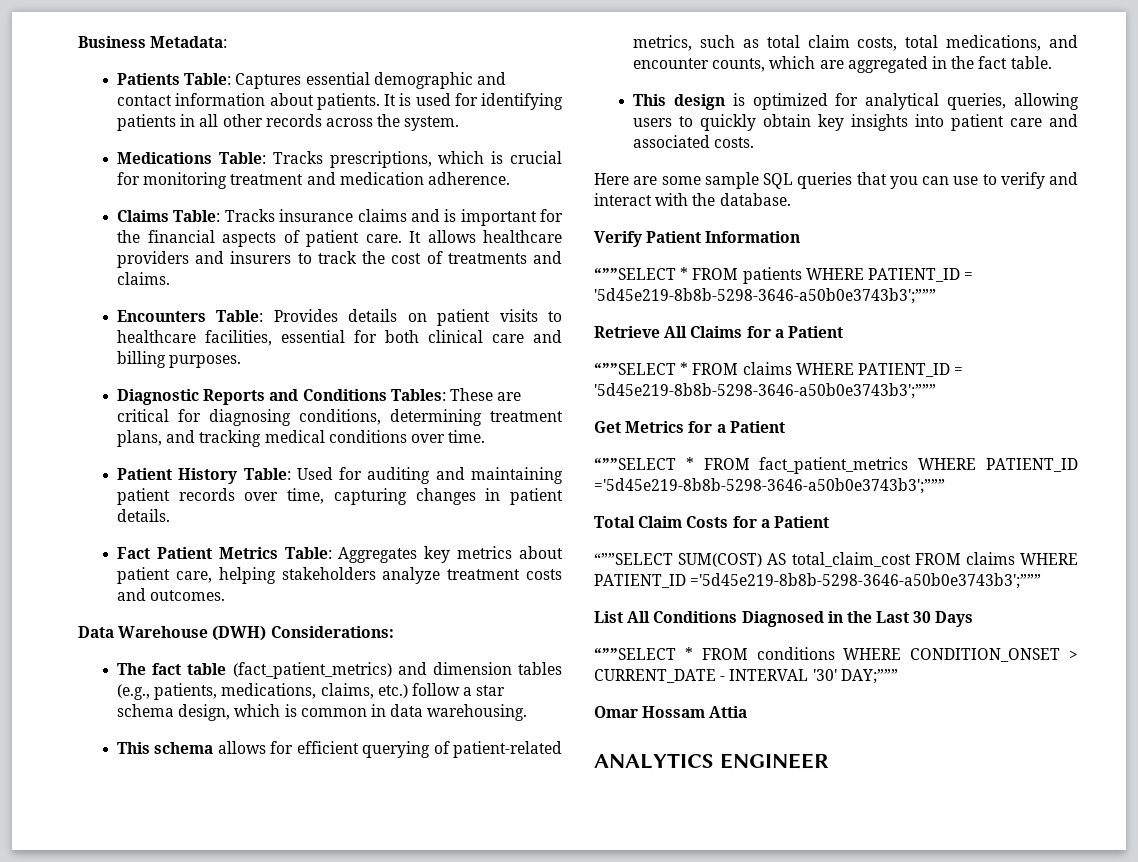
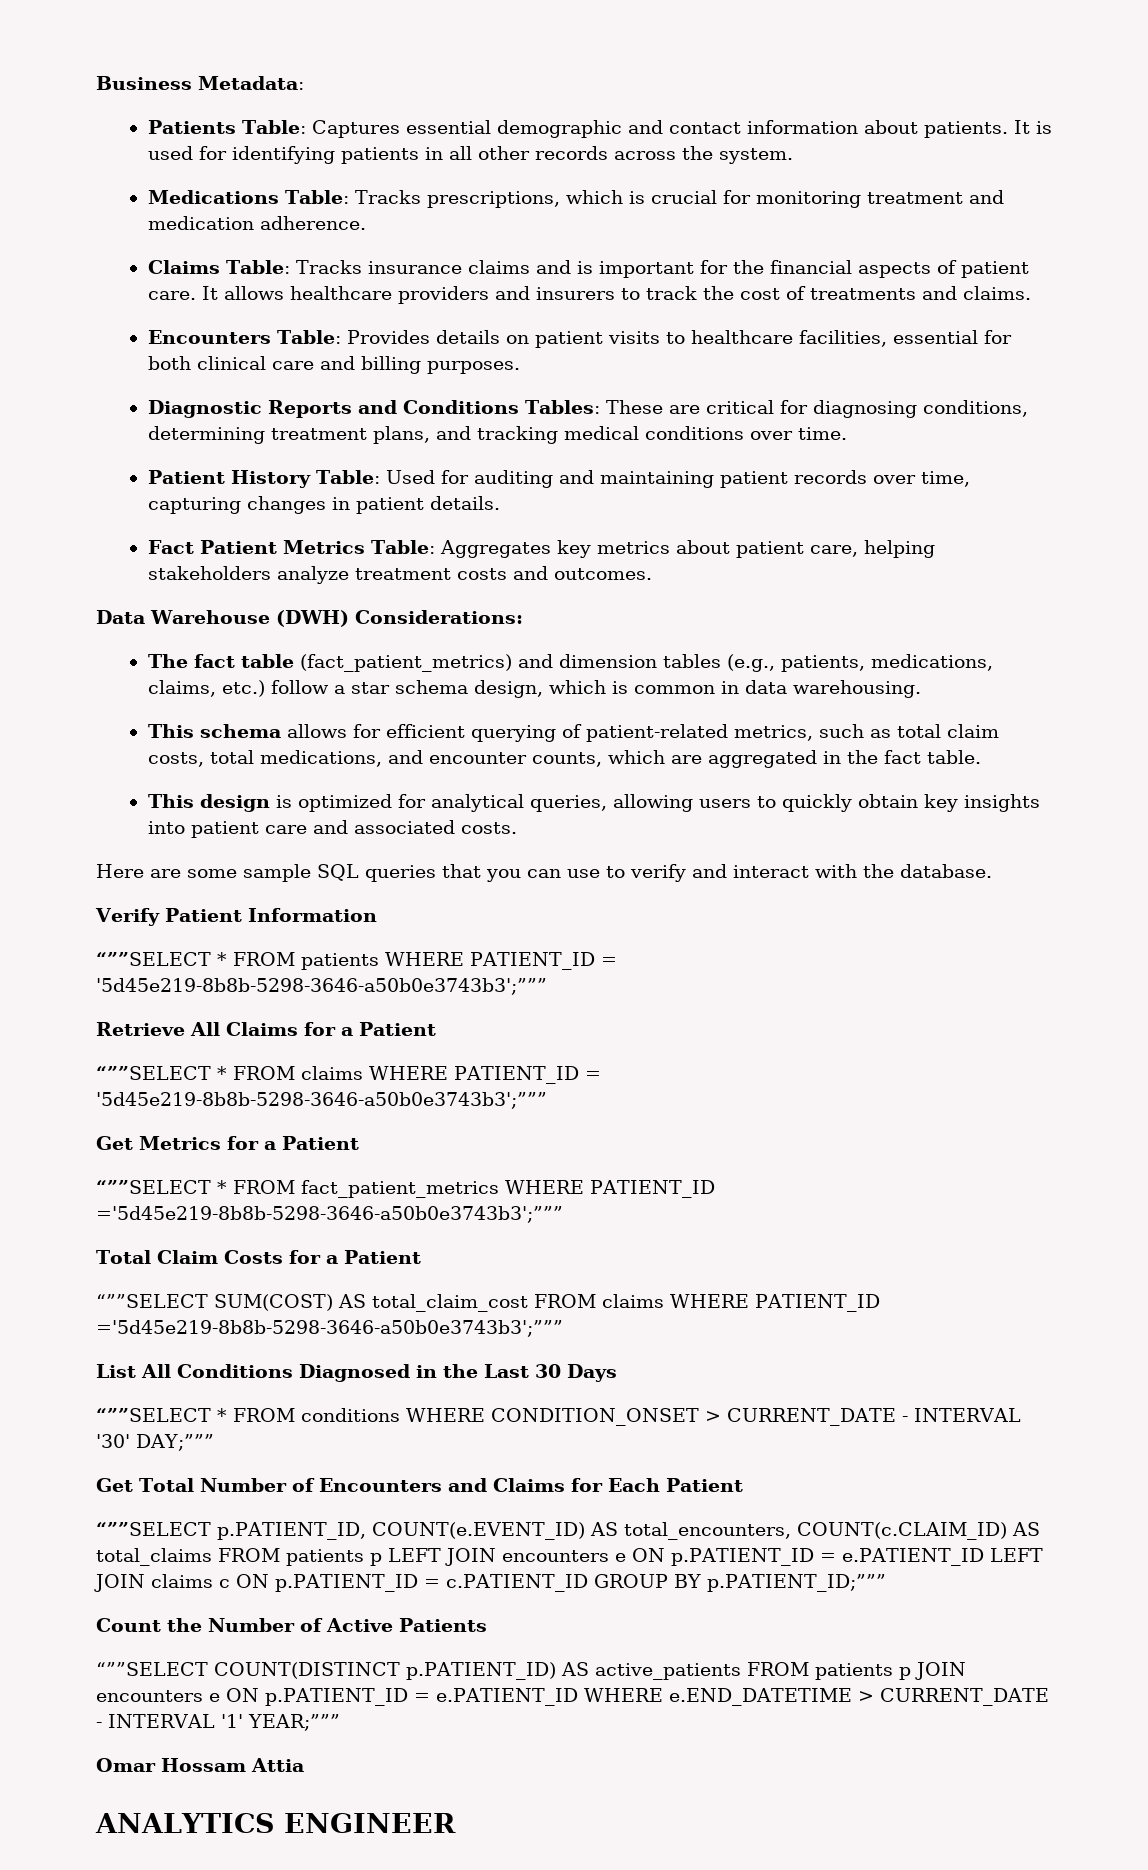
(898, 676) none -> [96,1478,743,1492] [96,1522,1040,1540] [96,1548,1043,1566] [94,1574,886,1592] [96,1618,487,1632] [96,1662,966,1680] [96,1688,1049,1706] [96,1714,340,1731] // Get Total Number of Encounters and Claims for Each Patient // “””SELECT p.PATIENT_ID, COUNT(e.EVENT_ID) AS total_encounters, COUNT(c.CLAIM_ID) AS total_claims FROM patients p LEFT JOIN encounters e ON p.PATIENT_ID = e.PATIENT_ID LEFT JOIN claims c ON p.PATIENT_ID = c.PATIENT_ID GROUP BY p.PATIENT_ID;””” // Count the Number of Active Patients // “””SELECT COUNT(DISTINCT p.PATIENT_ID) AS active_patients FROM patients p JOIN encounters e ON p.PATIENT_ID = e.PATIENT_ID WHERE e.END_DATETIME > CURRENT_DATE - INTERVAL '1' YEAR;”””

